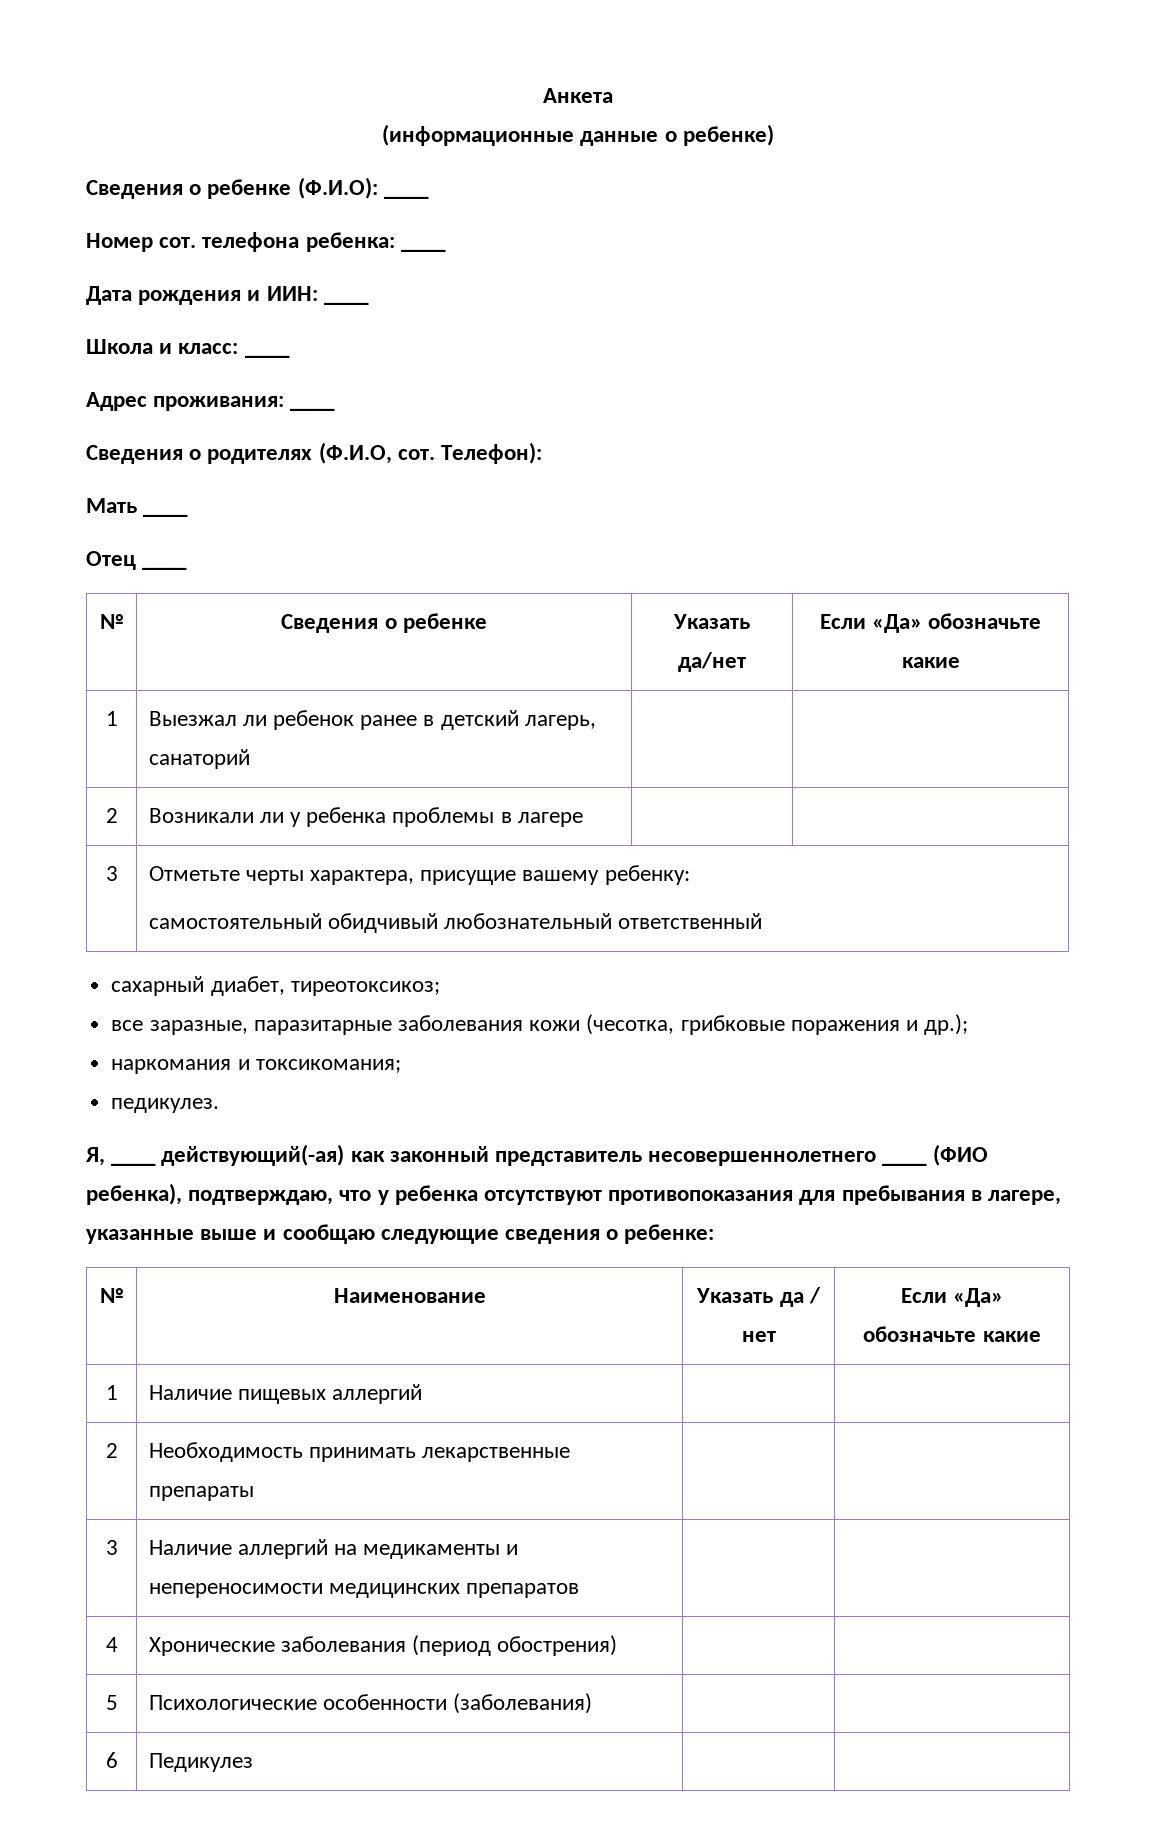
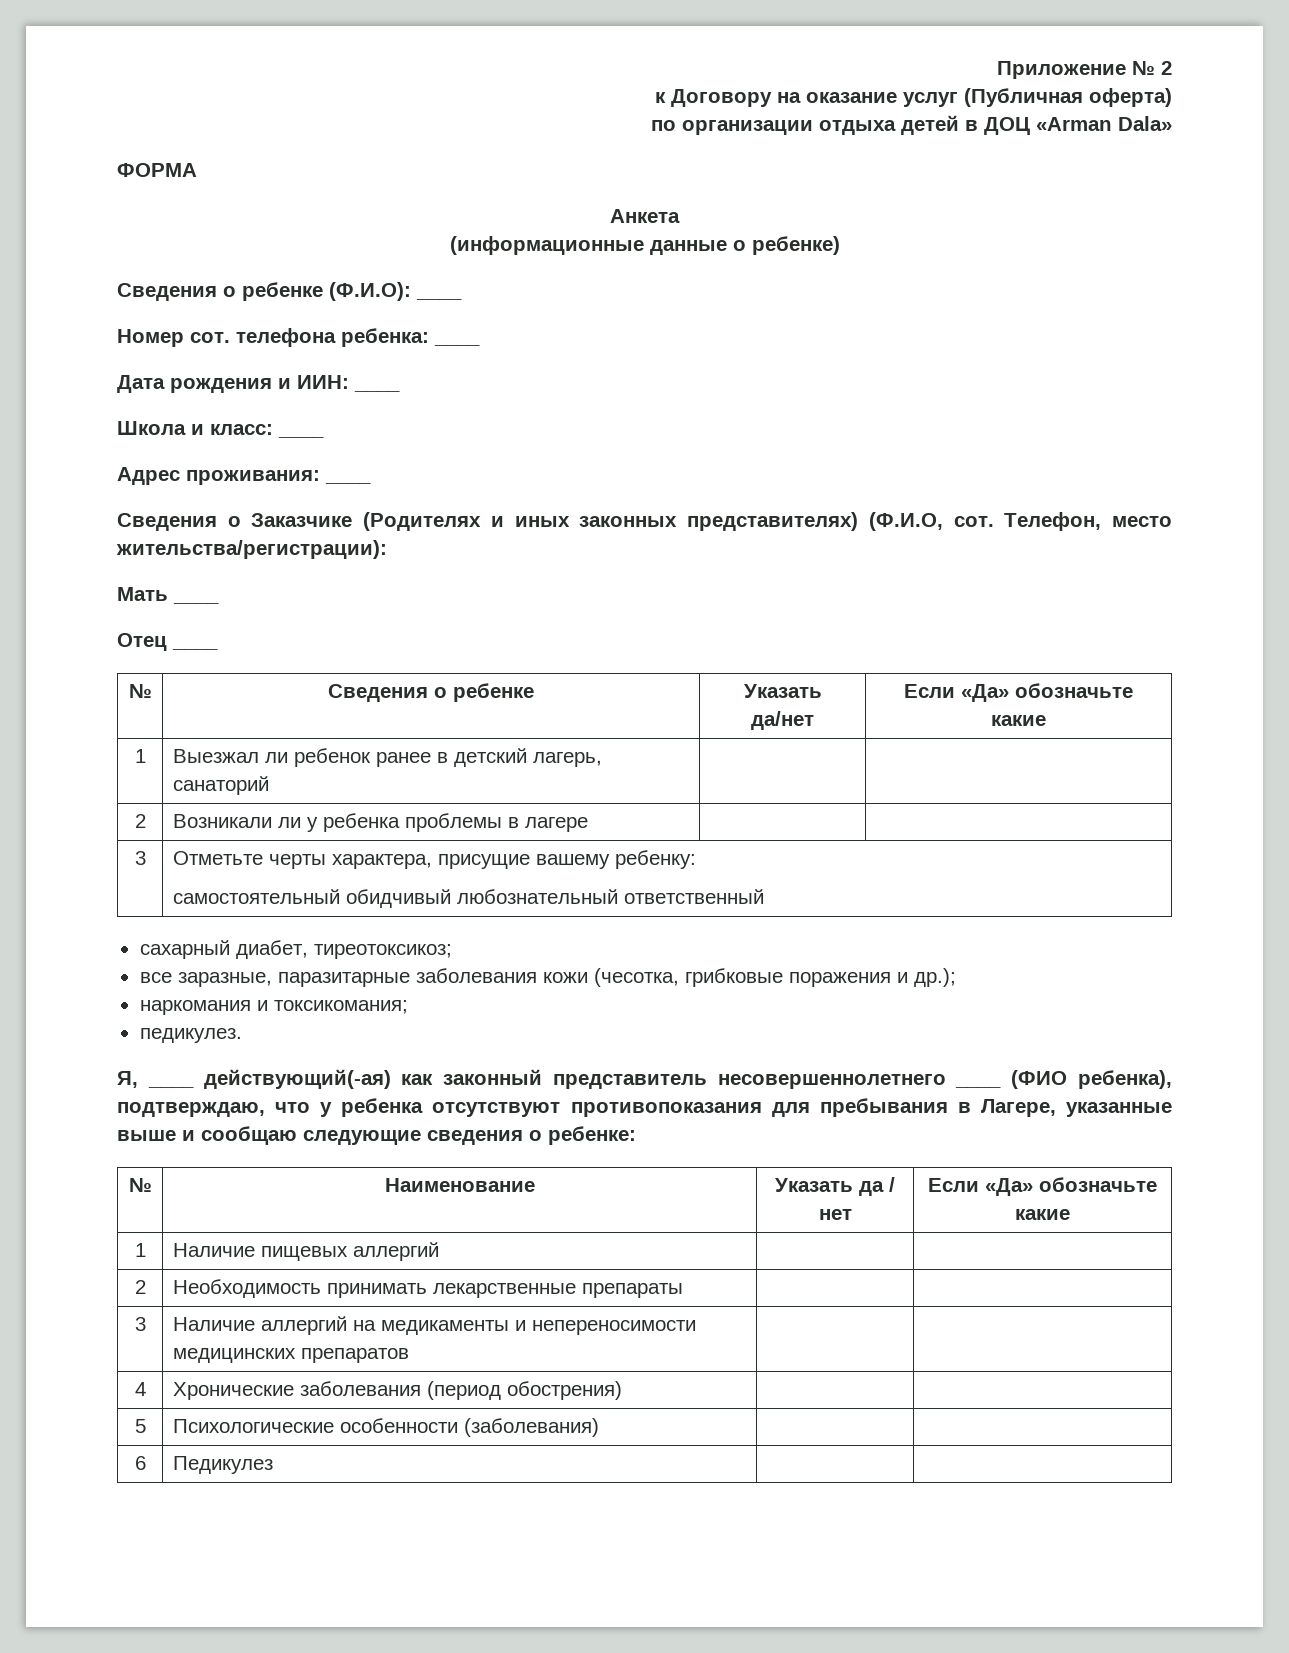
(543, 95) none -> [997,61,1172,79] [655,88,1172,107] [651,115,1172,135] [117,163,197,177] Приложение № 2 // к Договору на оказание услуг (Публичная оферта) // по организации отдыха детей в ДОЦ «Arman Dala» // ФОРМА //
[207,442,543,464] родителях (Ф.И.О, сот. Телефон): -> [251,512,1172,531] [116,540,387,559] Заказчике (Родителях и иных законных представителях) (Ф.И.О, сот. Телефон, место жительства/регистрации):
[988,1190,1062,1205] лагере, -> [980,1099,1056,1117] Лагере,

